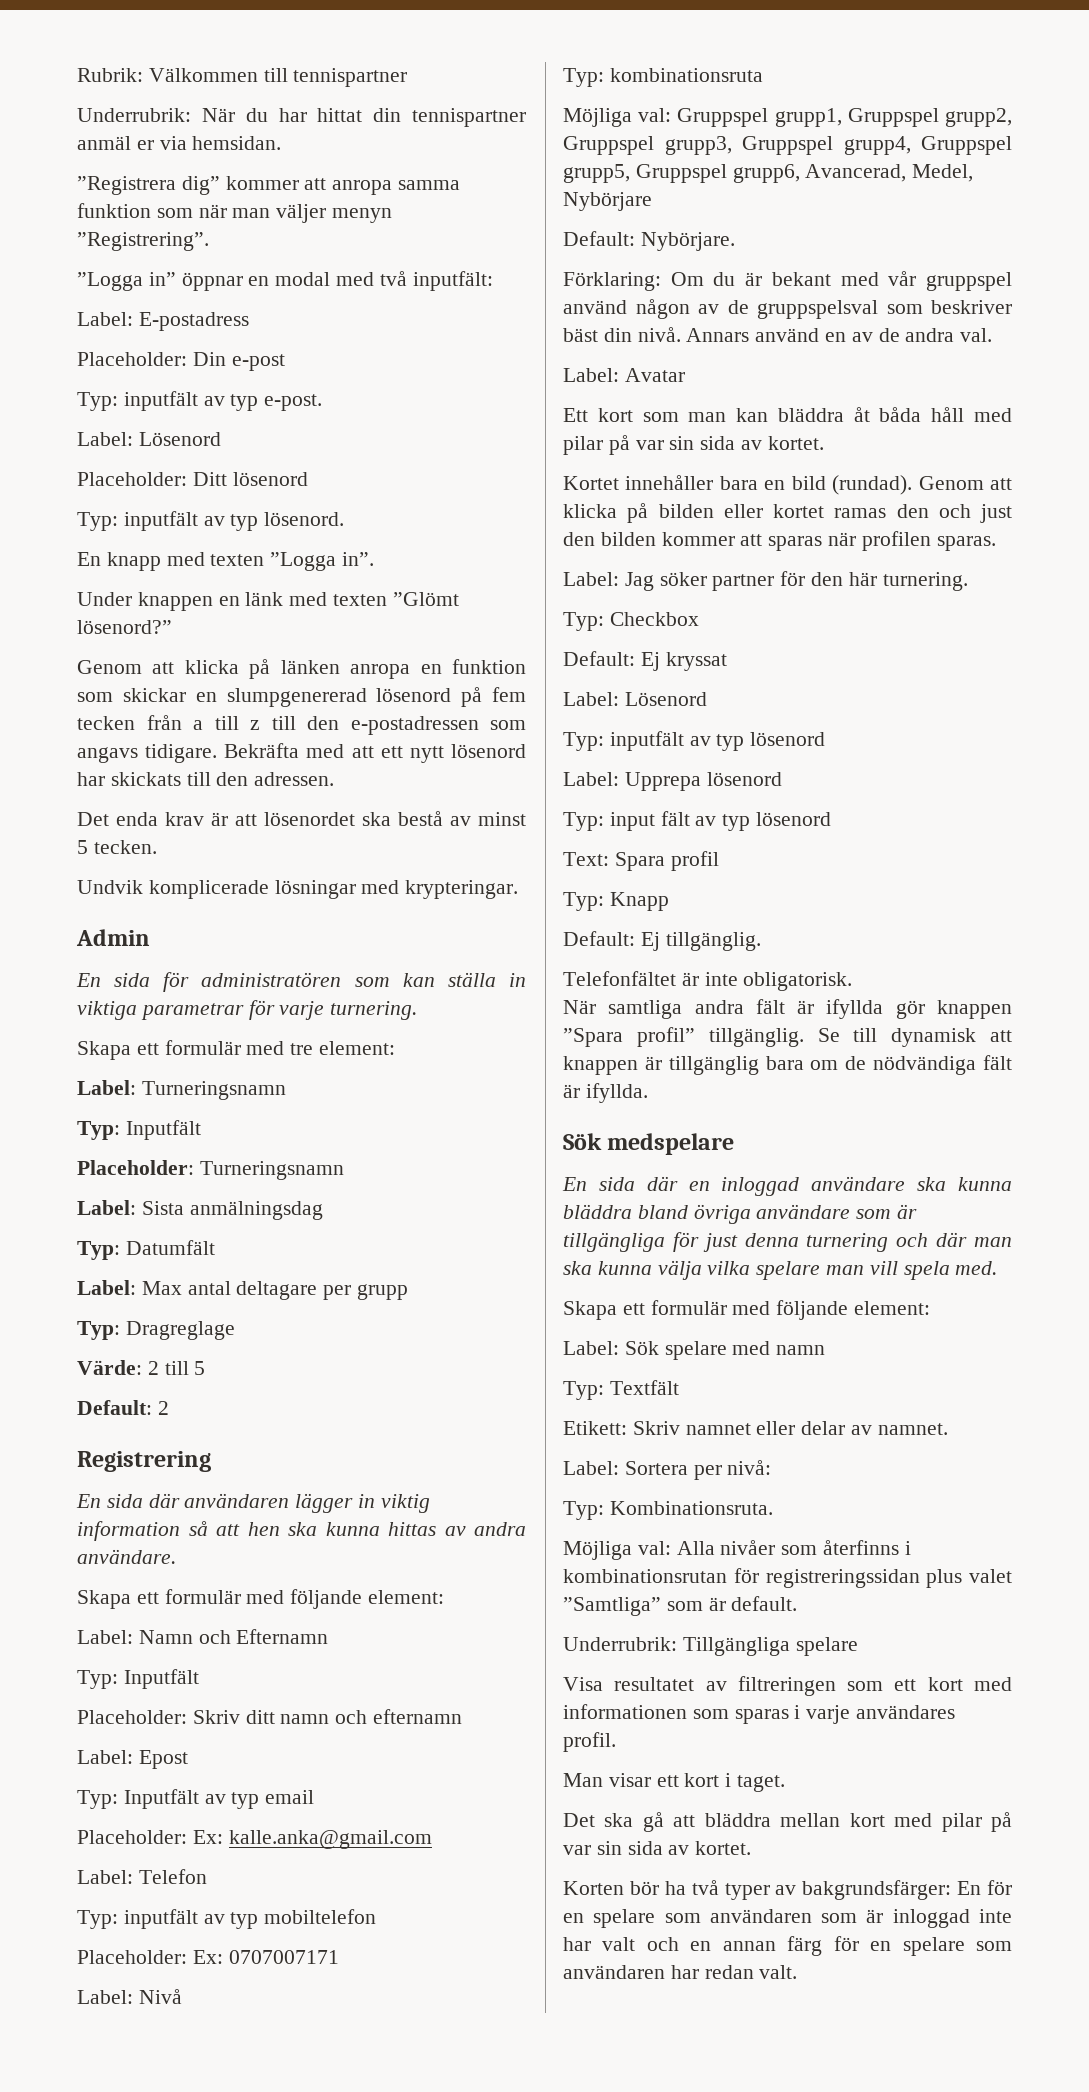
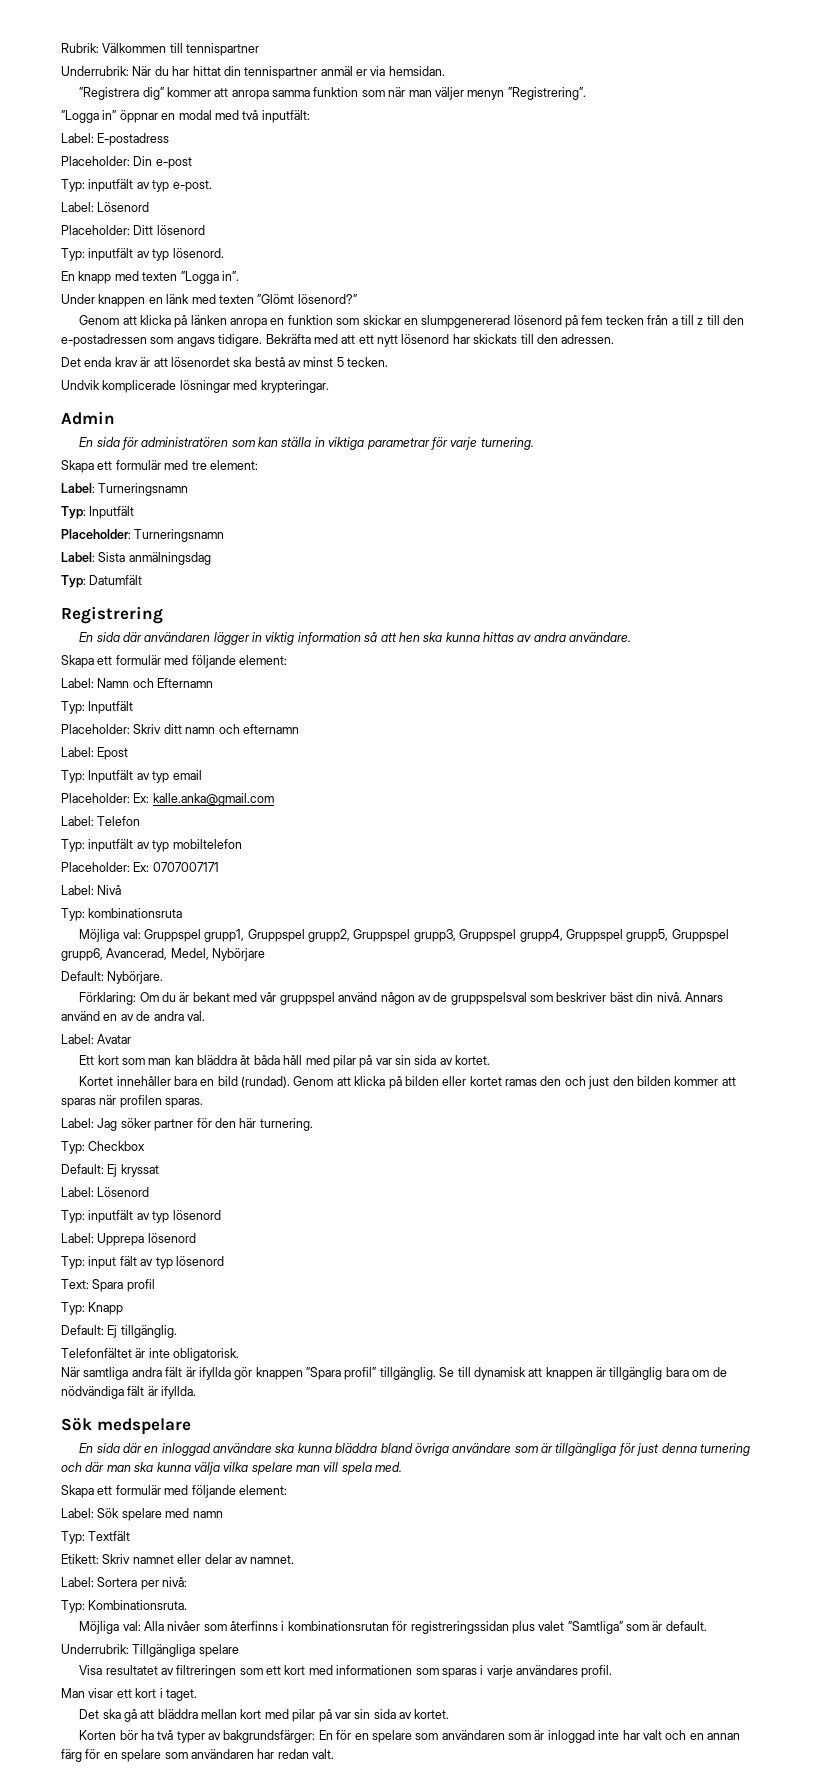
[77,1280,409,1300] [77,1321,235,1340] [77,1360,206,1375] [77,1400,169,1415] // Label: Max antal deltagare per grupp // Typ: Dragreglage // Värde: 2 till 5 // Default: 2 -> (143, 580) none

